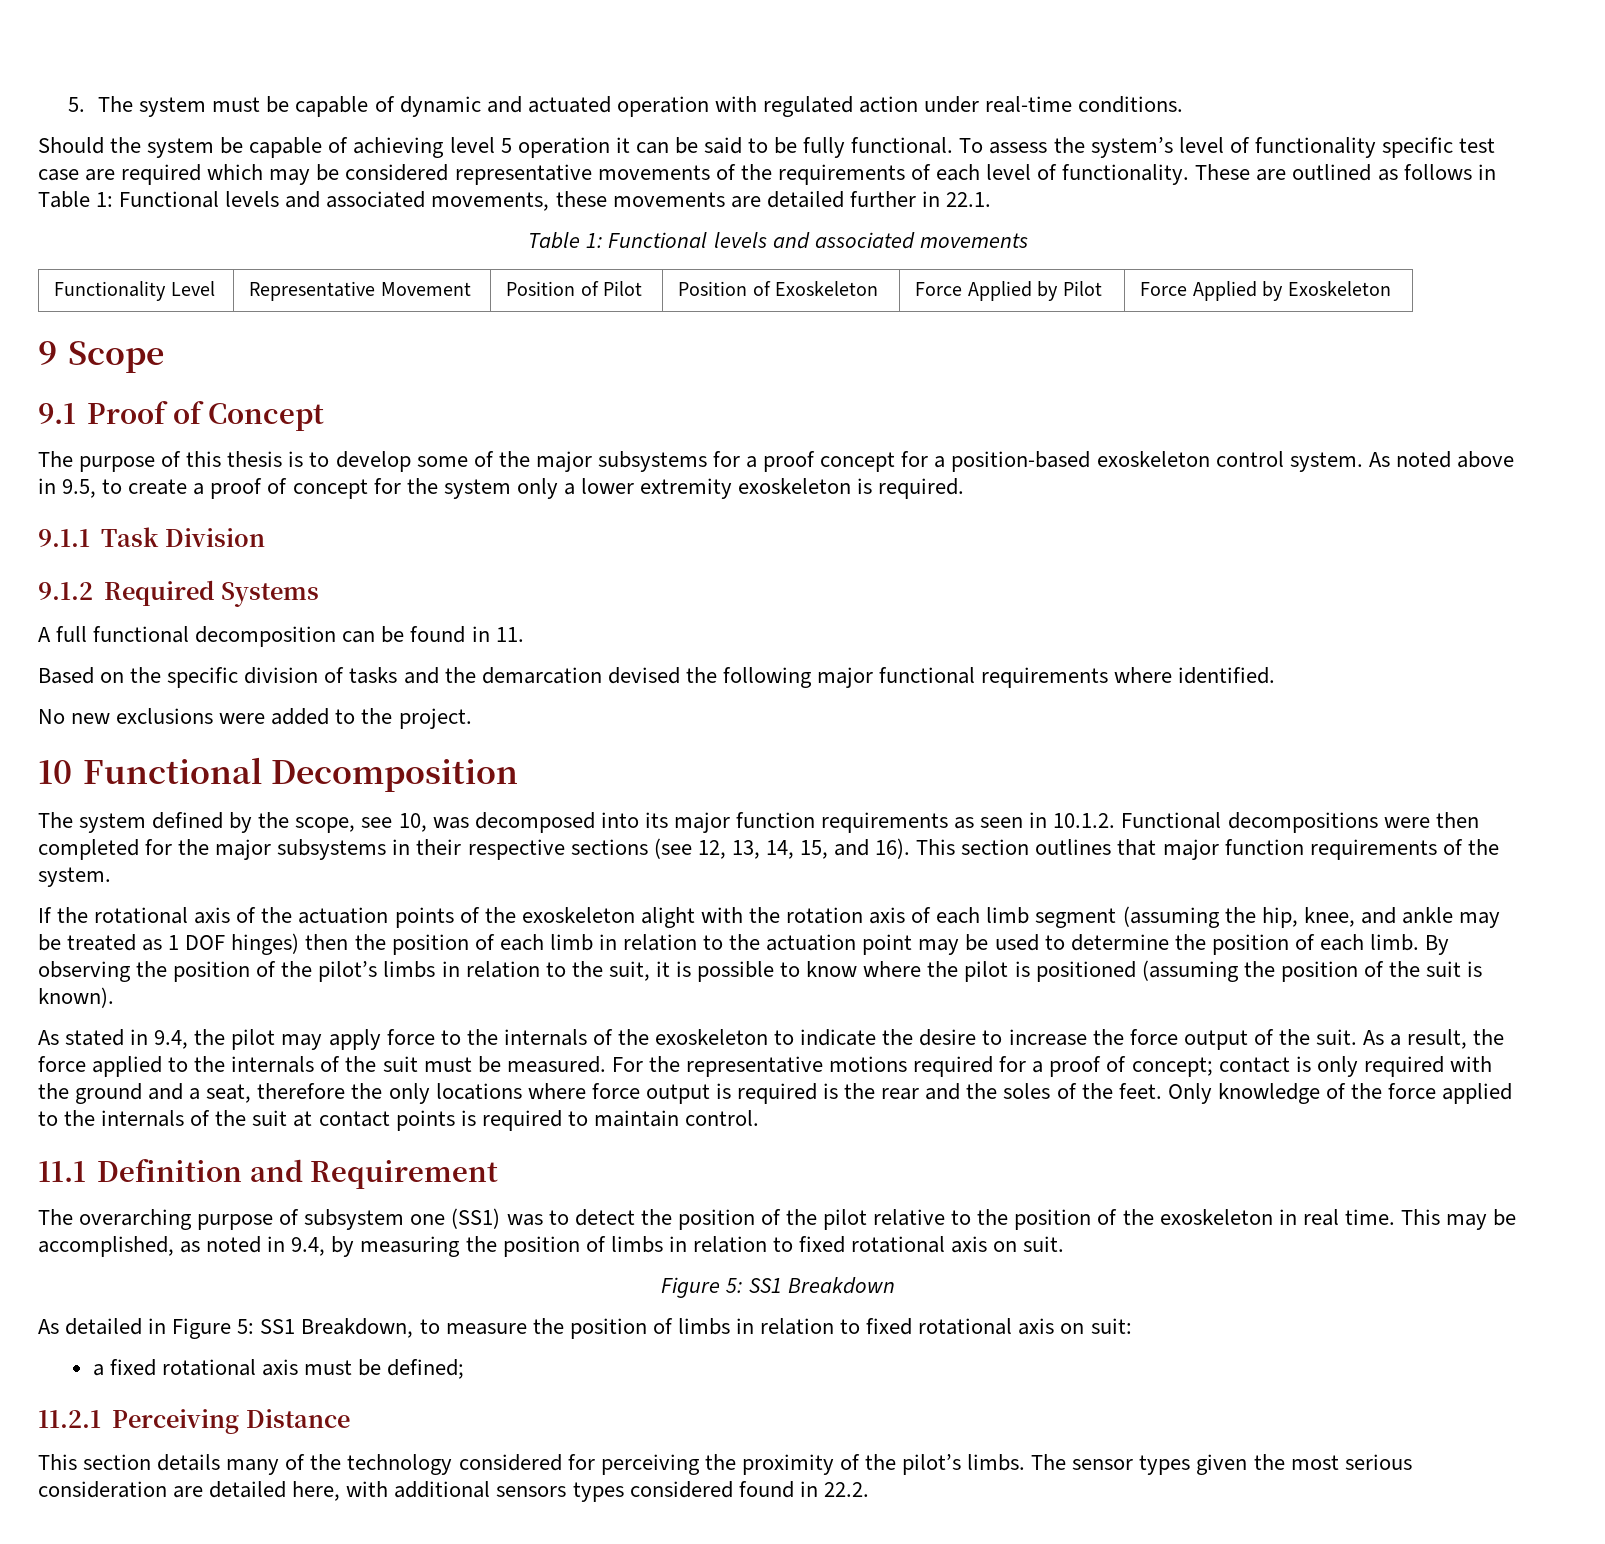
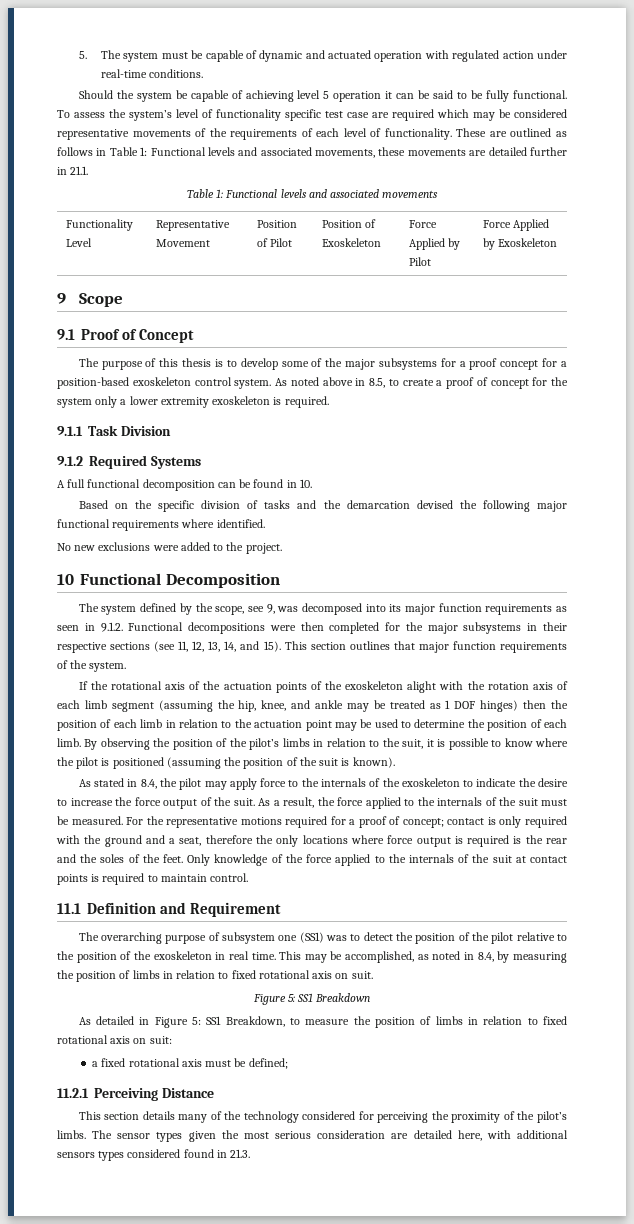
[945,192,991,207] 22.1. -> [70,166,89,175] 21.1.
[62,479,97,498] 9.5, -> [369,378,385,388] 8.5,
[495,627,524,642] 11. -> [299,479,312,488] 10.
[398,813,427,832] 10, -> [266,604,275,614] 9,
[1053,813,1116,828] 10.1.2. -> [100,622,123,632] 9.1.2.
(692, 848) none -> [178,641,189,652] 11,
[799,838,911,859] 15, and 16). -> [240,641,281,652] and 15).
[154,1030,189,1049] 9.4, -> [140,779,157,789] 8.4,
[291,1237,326,1256] 9.4, -> [477,952,494,962] 8.4,
[823,1482,869,1497] 22.2. -> [230,1149,251,1158] 21.3.

